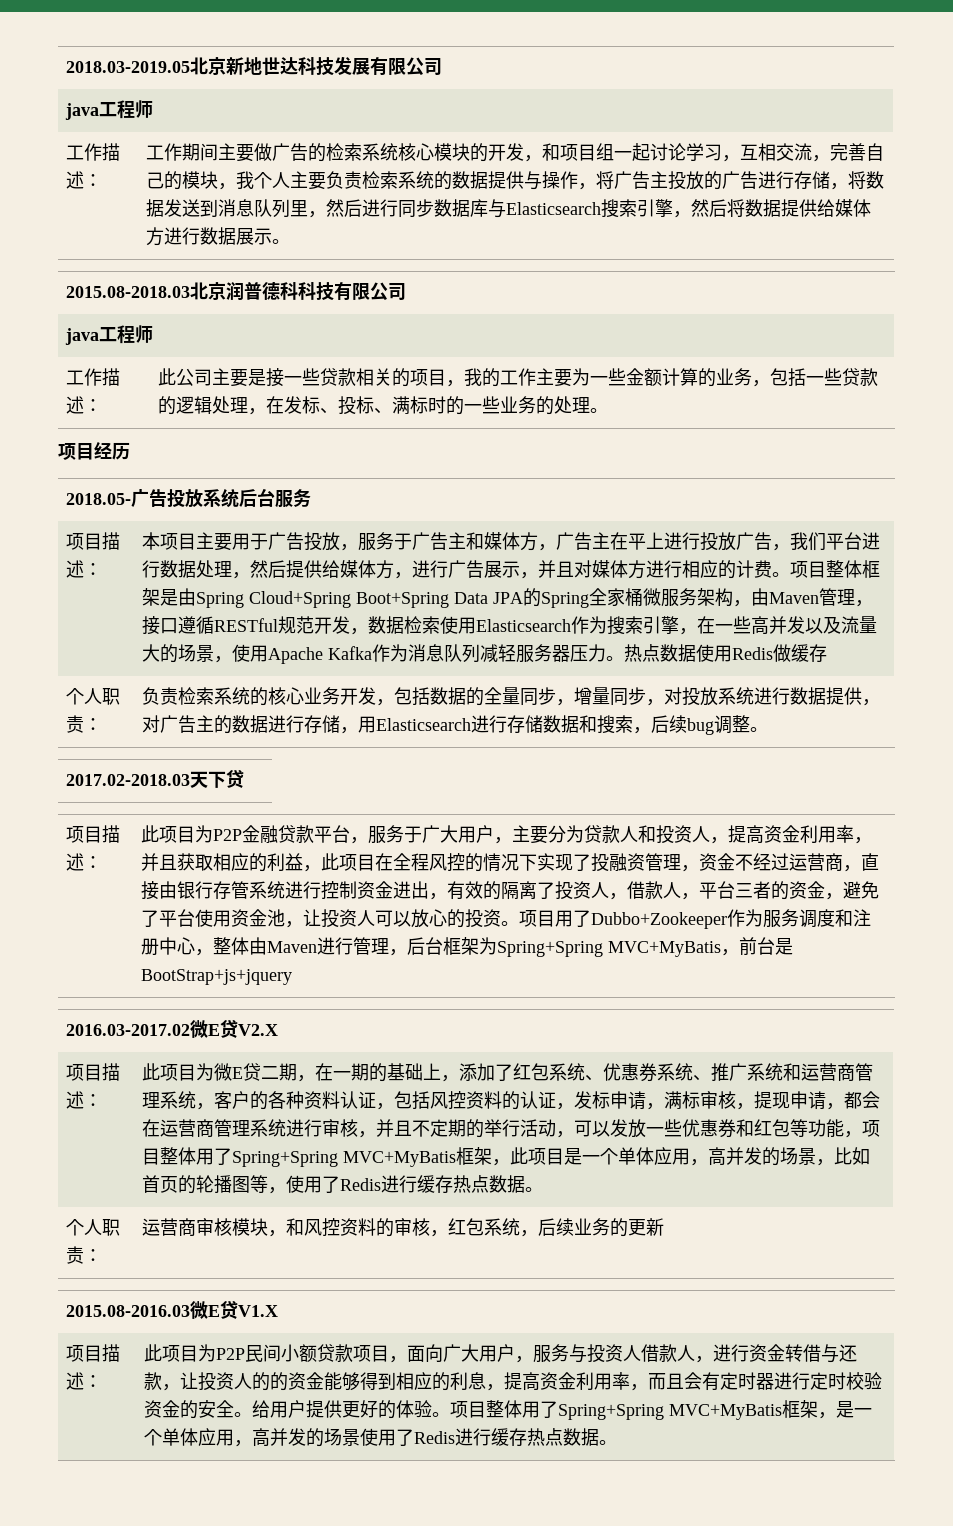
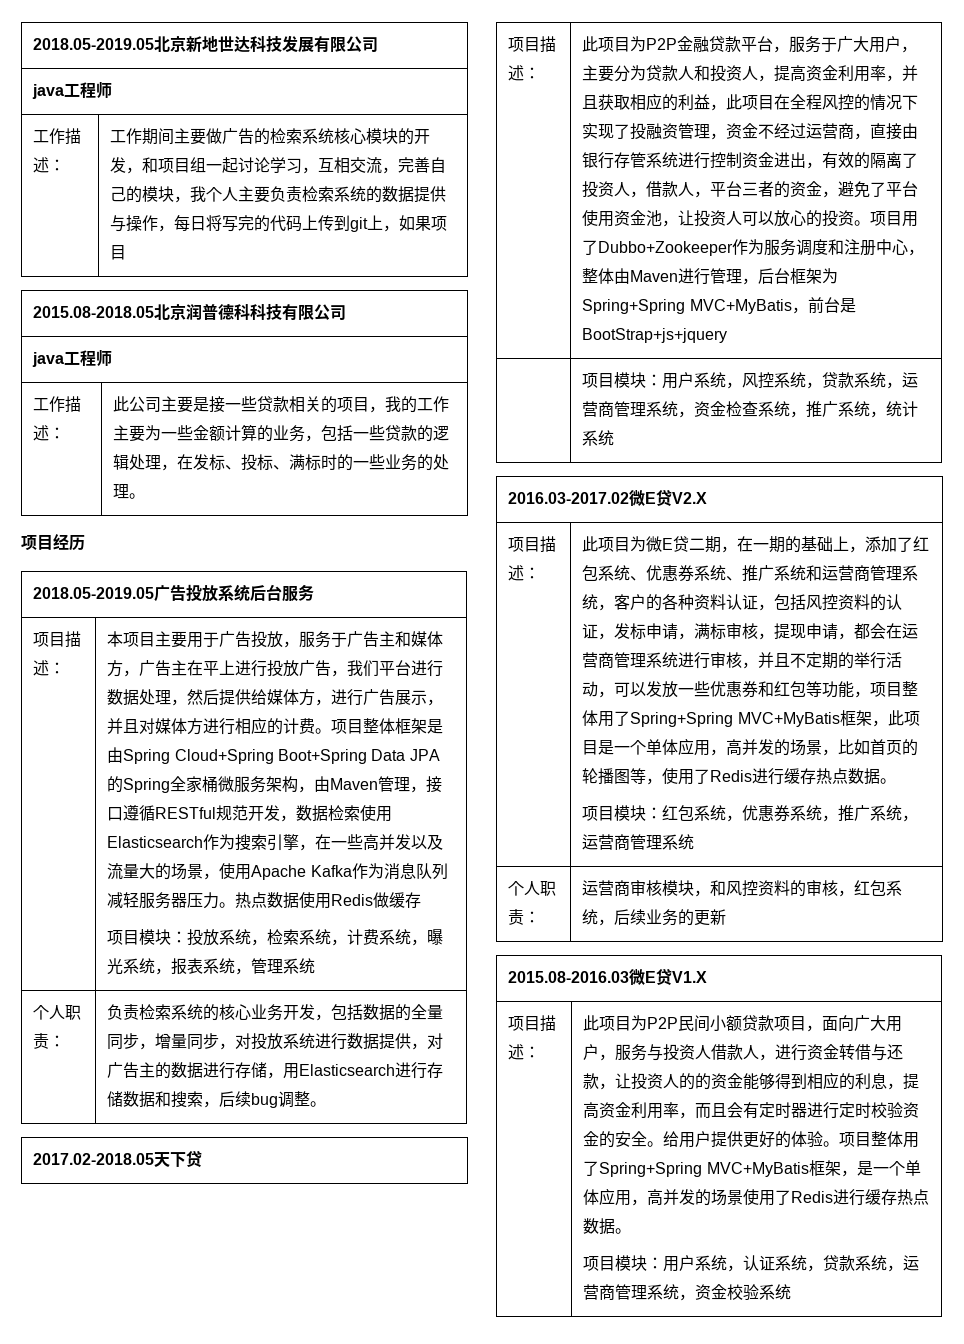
[65,61,190,73] 2018.03-2019.05 -> [33,38,155,50] 2018.05-2019.05
[595,171,884,190] [145,199,871,218] [145,227,290,246] [65,286,190,298] 将广告主投放的广告进行存储，将数据发送到消息队列里，然后进行同步数据库与Elasticsearch搜索引擎，然后将数据提供给媒体方进行数据展示。 // 2015.08-2018.03 -> [174,215,448,232] [110,245,127,260] [33,306,155,318] 每日将写完的代码上传到git上，如果项目 // 2015.08-2018.05
[65,493,131,505] 2018.05- -> [33,587,155,599] 2018.05-2019.05
(827, 653) none -> [107,929,444,946] [107,958,316,975] // 项目模块：投放系统，检索系统，计费系统，曝光系统，报表系统，管理系统
[65,774,190,786] 2017.02-2018.03 -> [33,1153,155,1165] 2017.02-2018.05
(292, 977) none -> [582,372,919,389] [582,401,919,418] [582,430,615,446] // | 项目模块：用户系统，风控系统，贷款系统，运营商管理系统，资金检查系统，推广系统，统计系统
(543, 1189) none -> [582,805,919,822] [582,834,695,850] // 项目模块：红包系统，优惠券系统，推广系统，运营商管理系统
(617, 1442) none -> [583,1255,920,1272] [583,1284,792,1301] // 项目模块：用户系统，认证系统，贷款系统，运营商管理系统，资金校验系统

